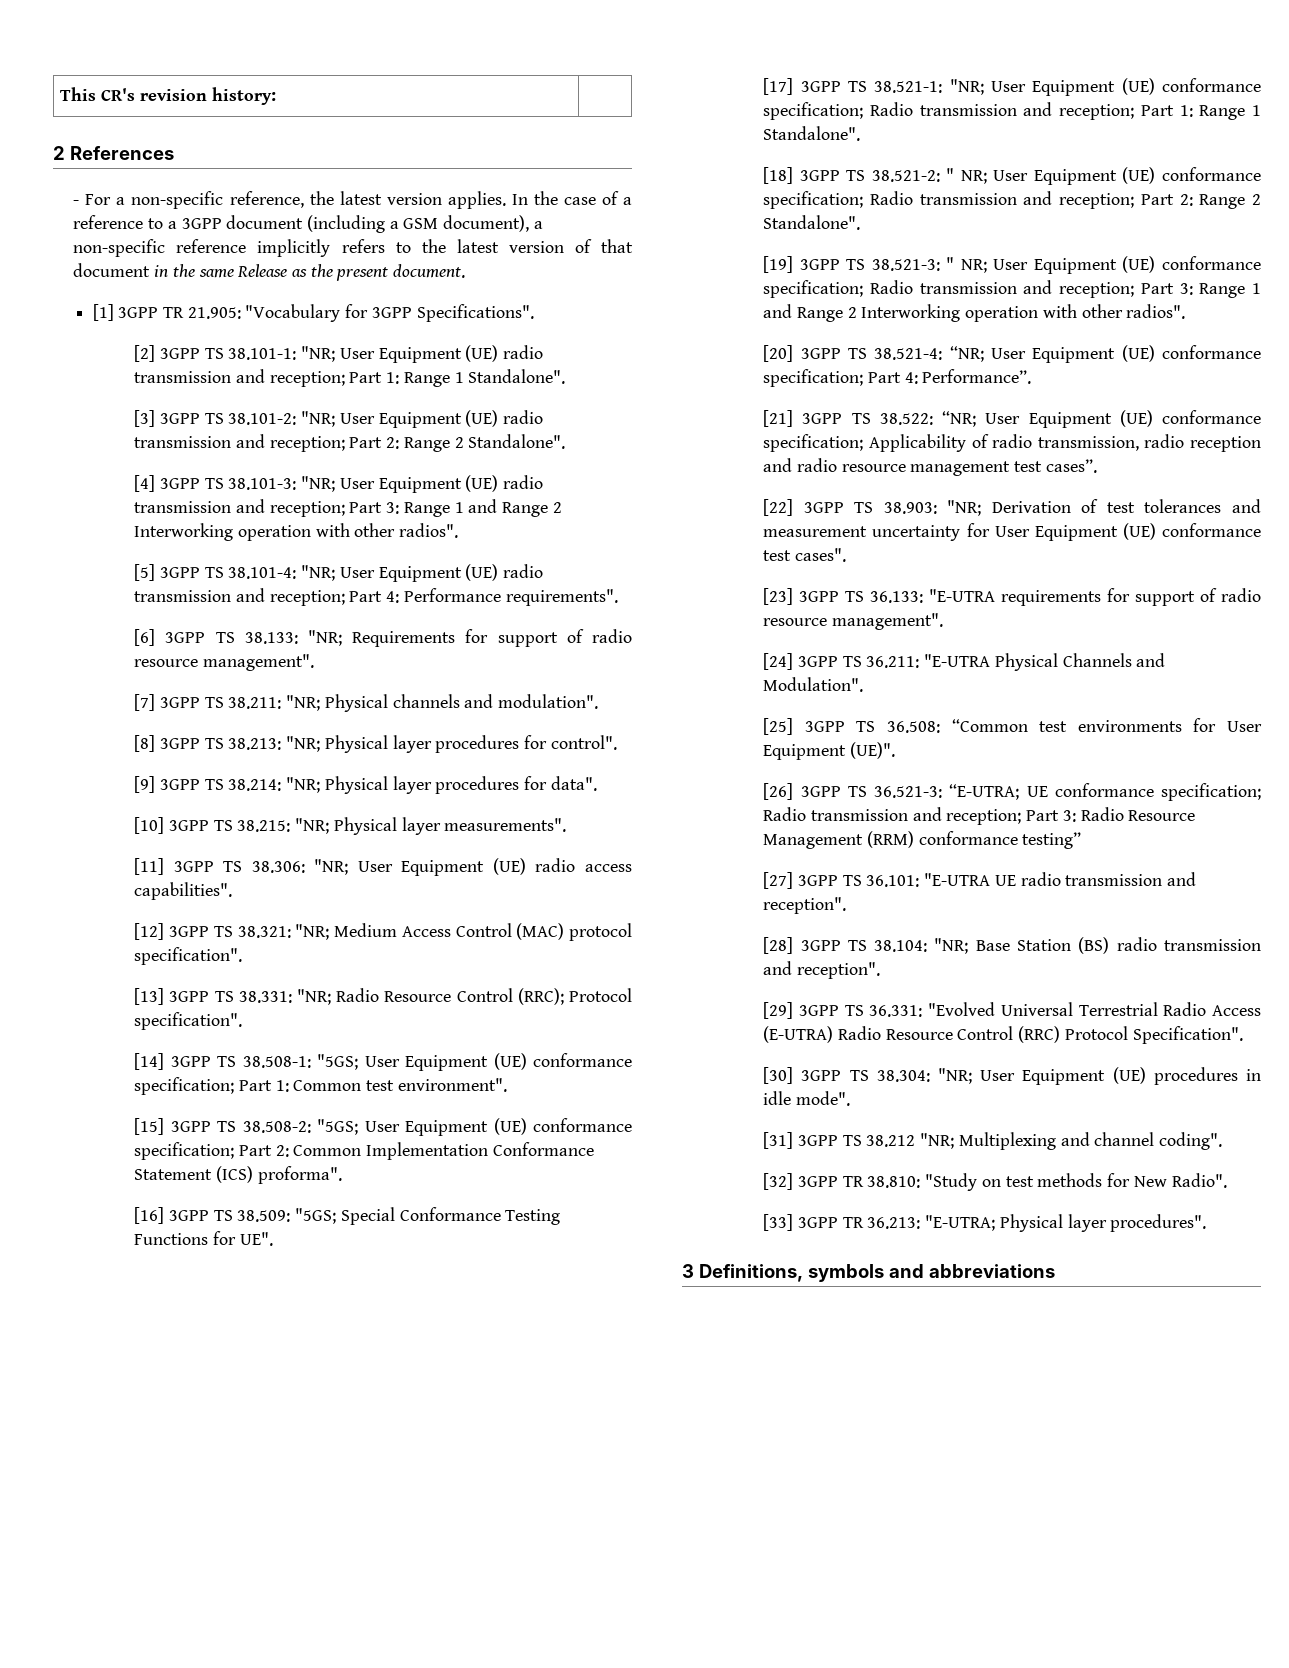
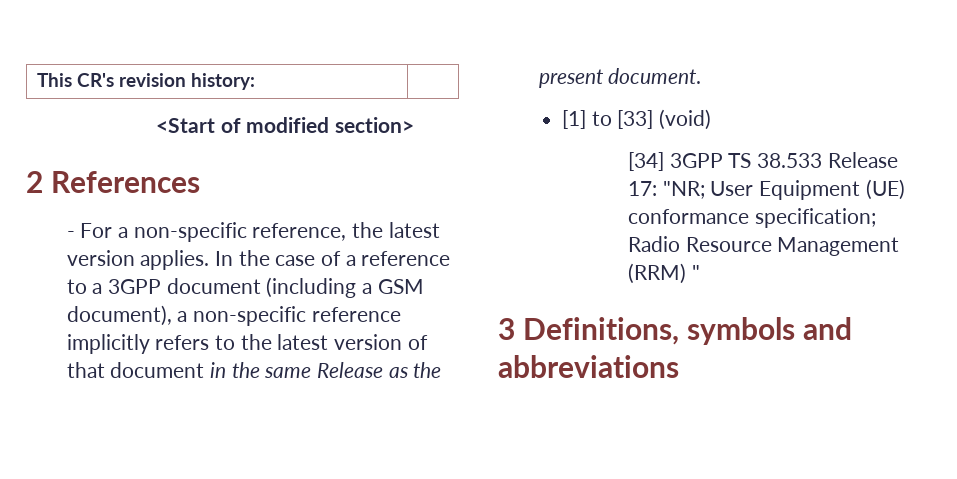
(276, 96) none -> [155,117,414,133] // <Start of modified section>
[118,304,534,322] [134,345,544,363] [134,369,566,387] [134,410,544,428] [134,434,566,452] [134,475,544,493] [134,499,562,517] [134,523,459,541] [134,564,544,582] [134,588,618,606] [134,629,633,647] [134,654,314,671] [134,694,599,712] [134,735,617,753] [134,776,597,794] [134,817,567,835] [134,858,632,876] [134,882,233,900] [134,923,632,941] [134,947,243,965] [134,988,633,1005] [134,1012,243,1030] [134,1053,632,1071] [134,1077,507,1095] [134,1118,632,1136] [134,1142,594,1160] [134,1166,342,1184] [134,1207,561,1225] [134,1231,273,1246] [763,78,943,95] 3GPP TR 21.905: "Vocabulary for 3GPP Specifications". // [2] 3GPP TS 38.101-1: "NR; User Equipment (UE) radio transmission and reception; Part 1: Range 1 Standalone". // [3] 3GPP TS 38.101-2: "NR; User Equipment (UE) radio transmission and reception; Part 2: Range 2 Standalone". // [4] 3GPP TS 38.101-3: "NR; User Equipment (UE) radio transmission and reception; Part 3: Range 1 and Range 2 Interworking operation with other radios". // [5] 3GPP TS 38.101-4: "NR; User Equipment (UE) radio transmission and reception; Part 4: Performance requirements". // [6] 3GPP TS 38.133: "NR; Requirements for support of radio resource management". // [7] 3GPP TS 38.211: "NR; Physical channels and modulation". // [8] 3GPP TS 38.213: "NR; Physical layer procedures for control". // [9] 3GPP TS 38.214: "NR; Physical layer procedures for data". // [10] 3GPP TS 38.215: "NR; Physical layer measurements". // [11] 3GPP TS 38.306: "NR; User Equipment (UE) radio access capabilities". // [12] 3GPP TS 38.321: "NR; Medium Access Control (MAC) protocol specification". // [13] 3GPP TS 38.331: "NR; Radio Resource Control (RRC); Protocol specification". // [14] 3GPP TS 38.508-1: "5GS; User Equipment (UE) conformance specification; Part 1: Common test environment". // [15] 3GPP TS 38.508-2: "5GS; User Equipment (UE) conformance specification; Part 2: Common Implementation Conformance Statement (ICS) proforma". // [16] 3GPP TS 38.509: "5GS; Special Conformance Testing Functions for UE". // [17] 3GPP TS 38.521-1: -> [591,109,711,130] [627,152,898,171] [627,181,657,196] to [33] (void) // [34] 3GPP TS 38.533 Release 17:
[919,102,1261,120] [763,126,861,141] [763,167,1261,185] [763,191,1261,209] [763,215,861,230] [763,256,1261,274] [763,280,1261,298] [763,304,1186,322] [763,345,1261,363] [763,369,1032,387] [763,410,1261,428] [763,434,1261,452] [763,458,1097,476] [763,499,1261,516] [763,523,1261,541] [763,548,846,562] [763,588,1261,606] [763,613,943,630] [763,653,1166,671] [763,677,864,692] [763,718,1262,735] [763,742,895,760] [763,783,1261,801] [763,807,1196,825] [763,831,1082,849] [763,872,1197,889] [763,897,847,914] [763,937,1261,954] [763,961,880,979] [763,1002,1261,1019] [763,1026,1243,1044] [763,1067,1261,1085] [763,1091,850,1106] [763,1132,1223,1150] [763,1173,1227,1191] [763,1214,1207,1232] transmission and reception; Part 1: Range 1 Standalone". // [18] 3GPP TS 38.521-2: " NR; User Equipment (UE) conformance specification; Radio transmission and reception; Part 2: Range 2 Standalone". // [19] 3GPP TS 38.521-3: " NR; User Equipment (UE) conformance specification; Radio transmission and reception; Part 3: Range 1 and Range 2 Interworking operation with other radios". // [20] 3GPP TS 38.521-4: “NR; User Equipment (UE) conformance specification; Part 4: Performance”. // [21] 3GPP TS 38.522: “NR; User Equipment (UE) conformance specification; Applicability of radio transmission, radio reception and radio resource management test cases”. // [22] 3GPP TS 38.903: "NR; Derivation of test tolerances and measurement uncertainty for User Equipment (UE) conformance test cases". // [23] 3GPP TS 36.133: "E-UTRA requirements for support of radio resource management". // [24] 3GPP TS 36.211: "E-UTRA Physical Channels and Modulation". // [25] 3GPP TS 36.508: “Common test environments for User Equipment (UE)". // [26] 3GPP TS 36.521-3: “E-UTRA; UE conformance specification; Radio transmission and reception; Part 3: Radio Resource Management (RRM) conformance testing” // [27] 3GPP TS 36.101: "E-UTRA UE radio transmission and reception". // [28] 3GPP TS 38.104: "NR; Base Station (BS) radio transmission and reception". // [29] 3GPP TS 36.331: "Evolved Universal Terrestrial Radio Access (E-UTRA) Radio Resource Control (RRC) Protocol Specification". // [30] 3GPP TS 38.304: "NR; User Equipment (UE) procedures in idle mode". // [31] 3GPP TS 38.212 "NR; Multiplexing and channel coding". // [32] 3GPP TR 38.810: "Study on test methods for New Radio". // [33] 3GPP TR 36.213: "E-UTRA; Physical layer procedures". -> [685,237,900,256] [627,263,700,284] Resource Management (RRM) "

